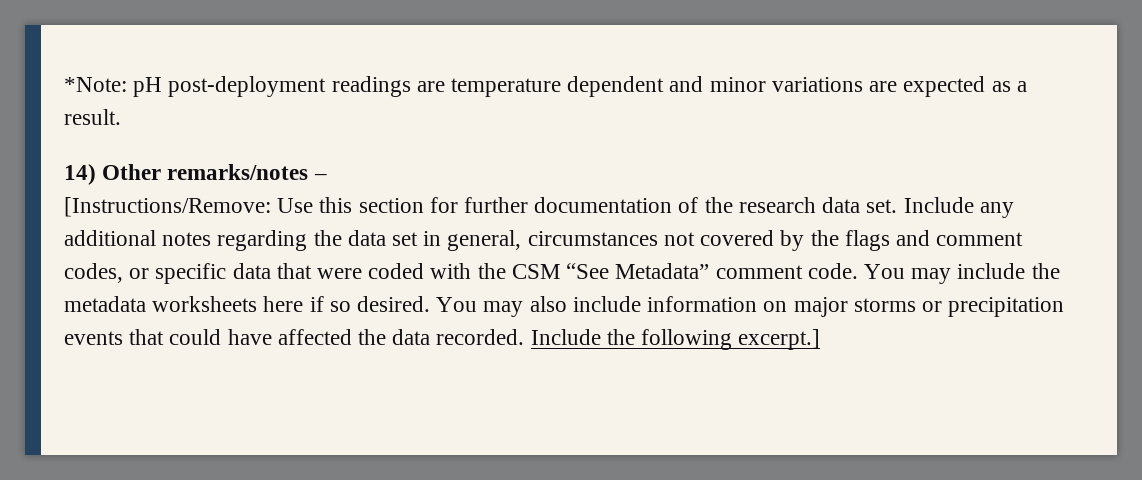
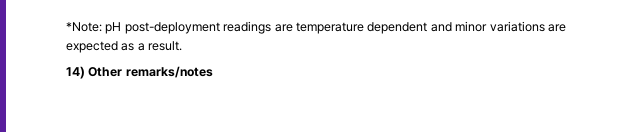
[313,174,327,180] [64,197,1014,218] [64,230,1024,251] [64,263,1060,284] [64,296,1065,317] [64,329,821,350] – // [Instructions/Remove: Use this section for further documentation of the research data set. Include any additional notes regarding the data set in general, circumstances not covered by the flags and comment codes, or specific data that were coded with the CSM “See Metadata” comment code. You may include the metadata worksheets here if so desired. You may also include information on major storms or precipitation events that could have affected the data recorded. Include the following excerpt.] -> (213, 72) none

